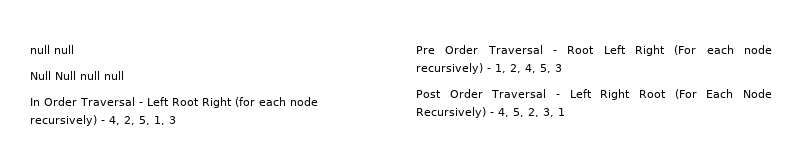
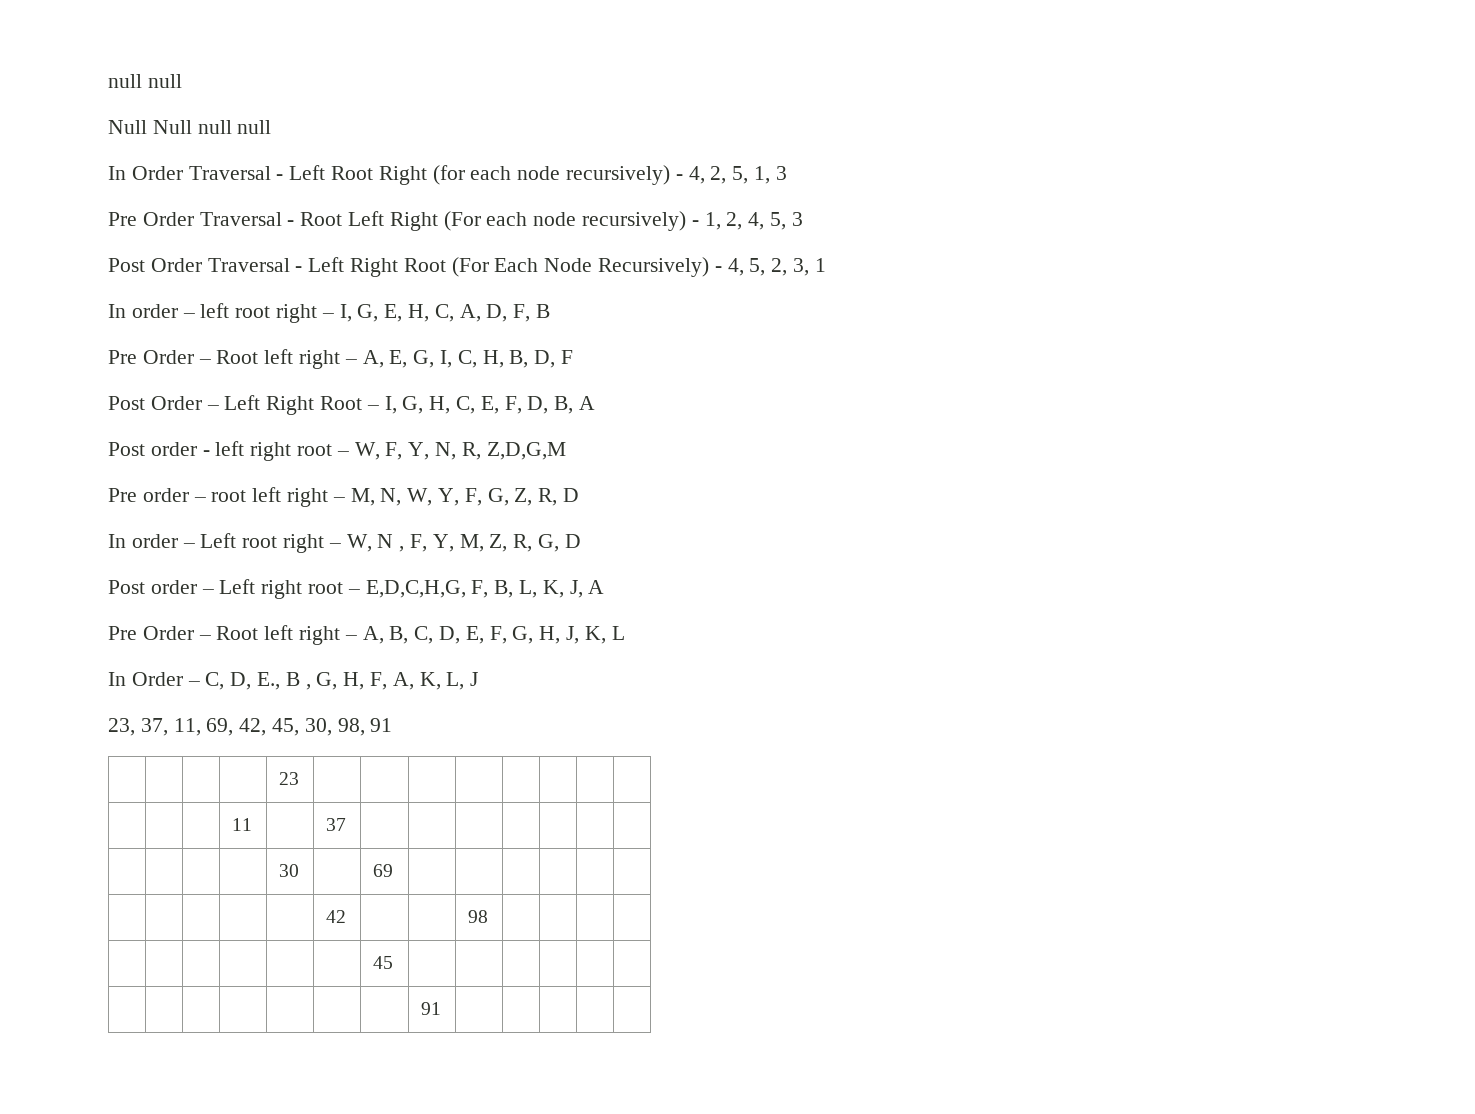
(565, 112) none -> [108,303,551,323] [108,349,574,369] [108,395,596,415] [108,441,566,461] [108,487,580,507] [108,533,581,553] [108,579,605,599] [108,625,625,645] [108,672,479,690] [108,718,393,736] [279,772,300,785] [232,818,253,831] [326,818,347,831] [279,864,300,877] [373,864,394,877] [326,910,347,923] [468,910,489,923] [373,956,394,969] [421,1002,442,1015] // In order – left root right – I, G, E, H, C, A, D, F, B // Pre Order – Root left right – A, E, G, I, C, H, B, D, F // Post Order – Left Right Root – I, G, H, C, E, F, D, B, A // Post order - left right root – W, F, Y, N, R, Z,D,G,M // Pre order – root left right – M, N, W, Y, F, G, Z, R, D // In order – Left root right – W, N , F, Y, M, Z, R, G, D // Post order – Left right root – E,D,C,H,G, F, B, L, K, J, A // Pre Order – Root left right – A, B, C, D, E, F, G, H, J, K, L // In Order – C, D, E., B , G, H, F, A, K, L, J // 23, 37, 11, 69, 42, 45, 30, 98, 91 // | | | | 23 | | | | | | | | // | | | 11 | | 37 | | | | | | | // | | | | 30 | | 69 | | | | | | // | | | | | 42 | | | 98 | | | | // | | | | | | 45 | | | | | | // | | | | | | | 91 | | | | |

